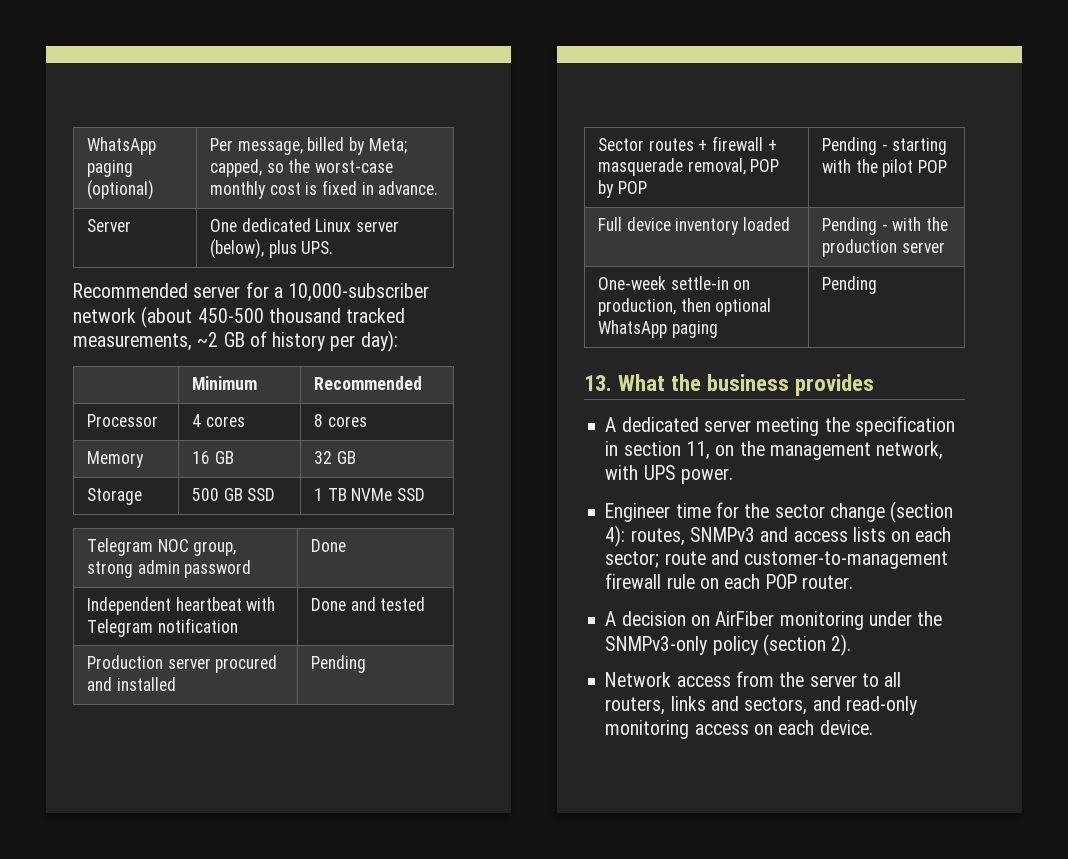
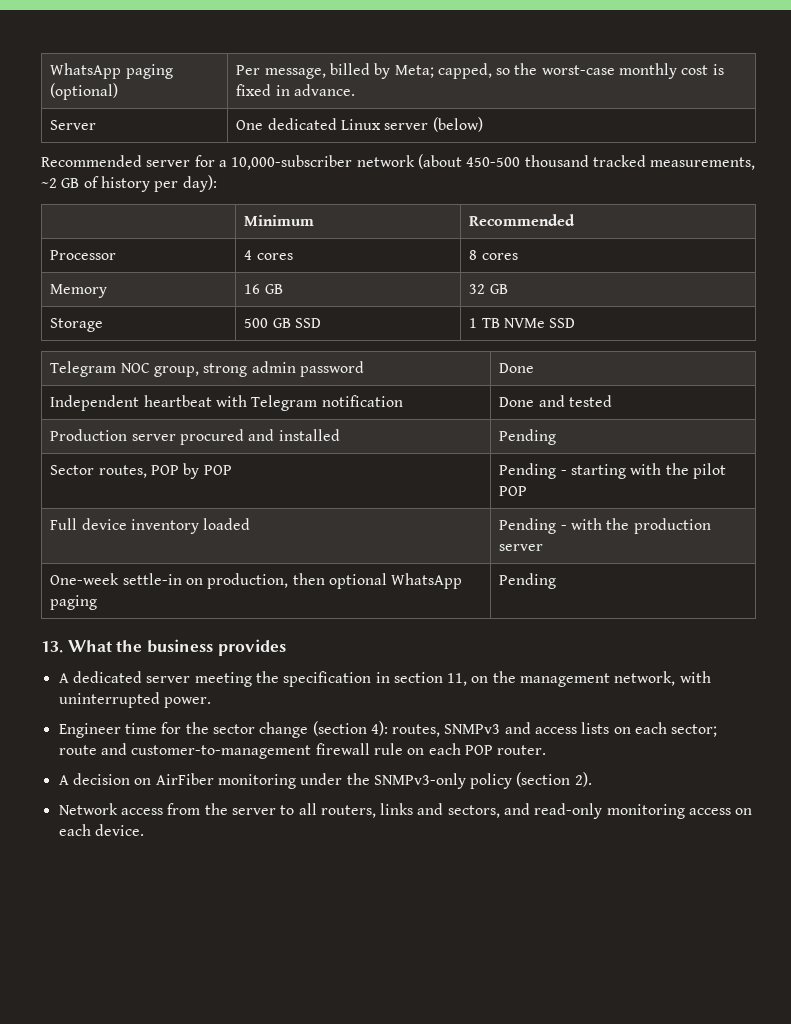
[209,239,334,259] (below), plus UPS. -> [432,117,483,132] (below)
[648,136,777,151] [597,158,746,176] routes + firewall + masquerade removal, -> [98,465,147,478] routes,
[643,465,676,480] UPS -> [58,692,160,708] uninterrupted

